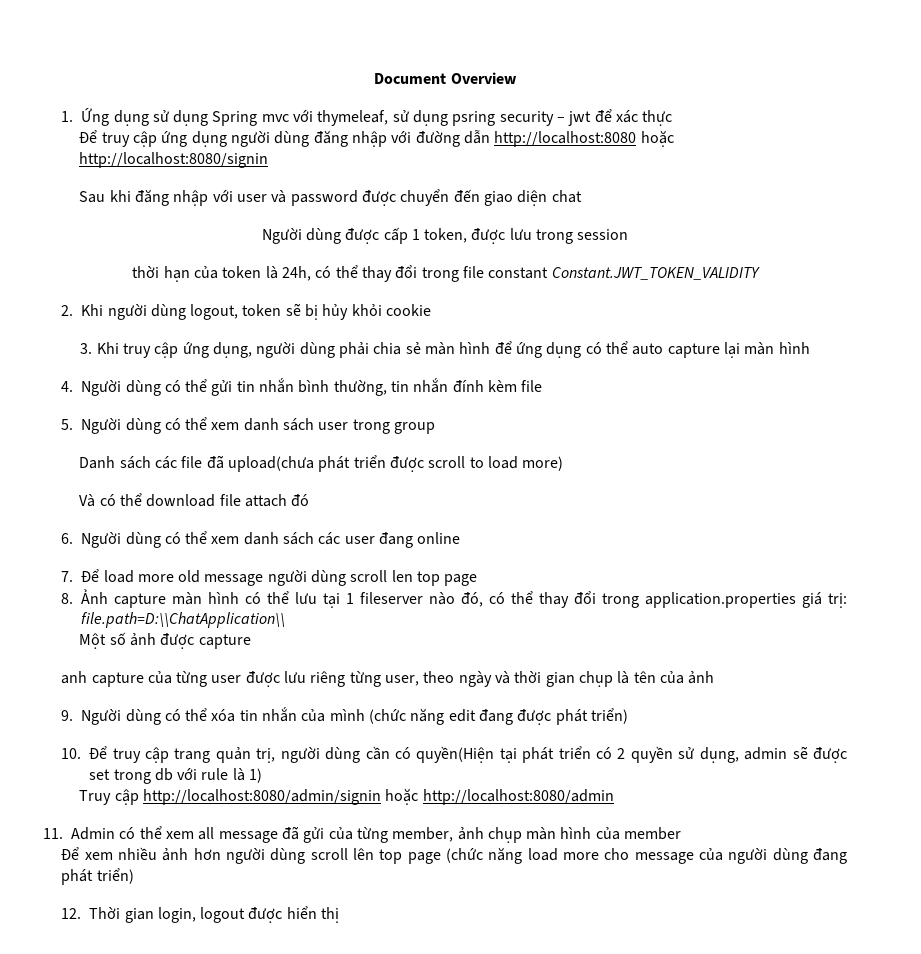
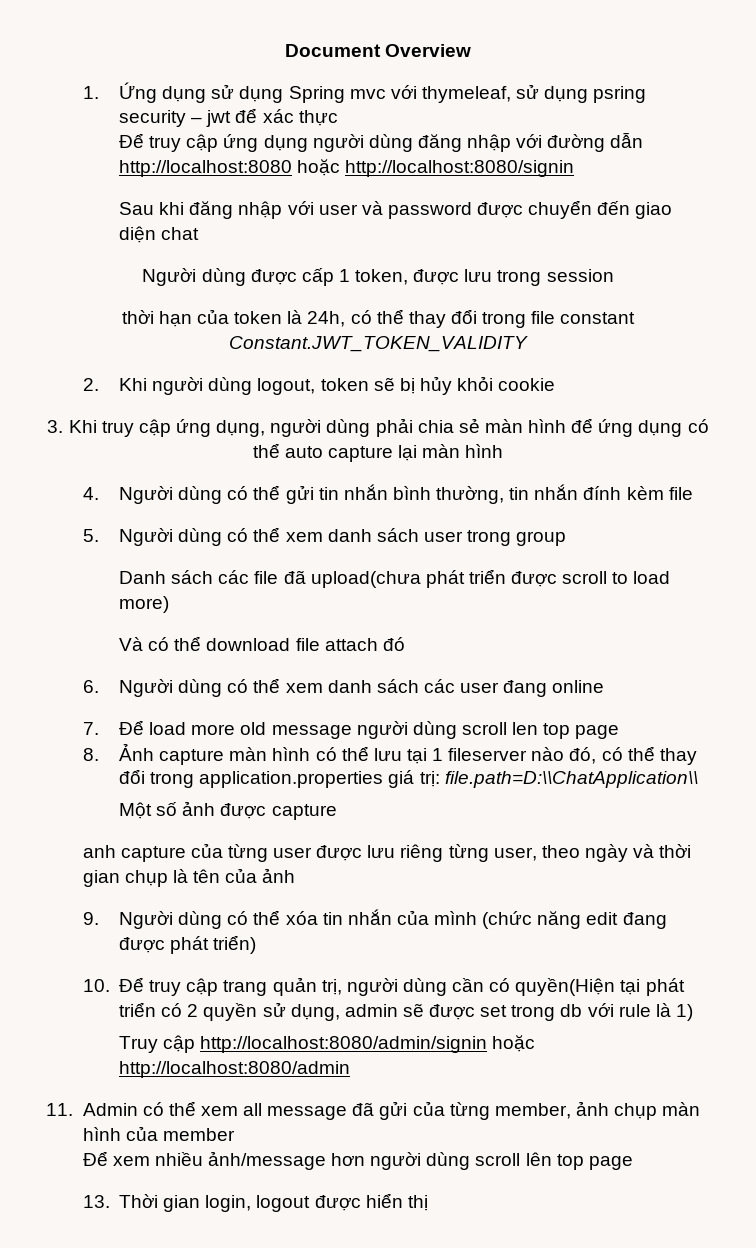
[162,848,189,861] ảnh -> [207,1151,326,1170] ảnh/message
[445,847,847,864] [61,868,134,885] [61,908,82,919] (chức năng load more cho message của người dùng đang phát triển) // 12. -> [82,1195,110,1208] // 13.

